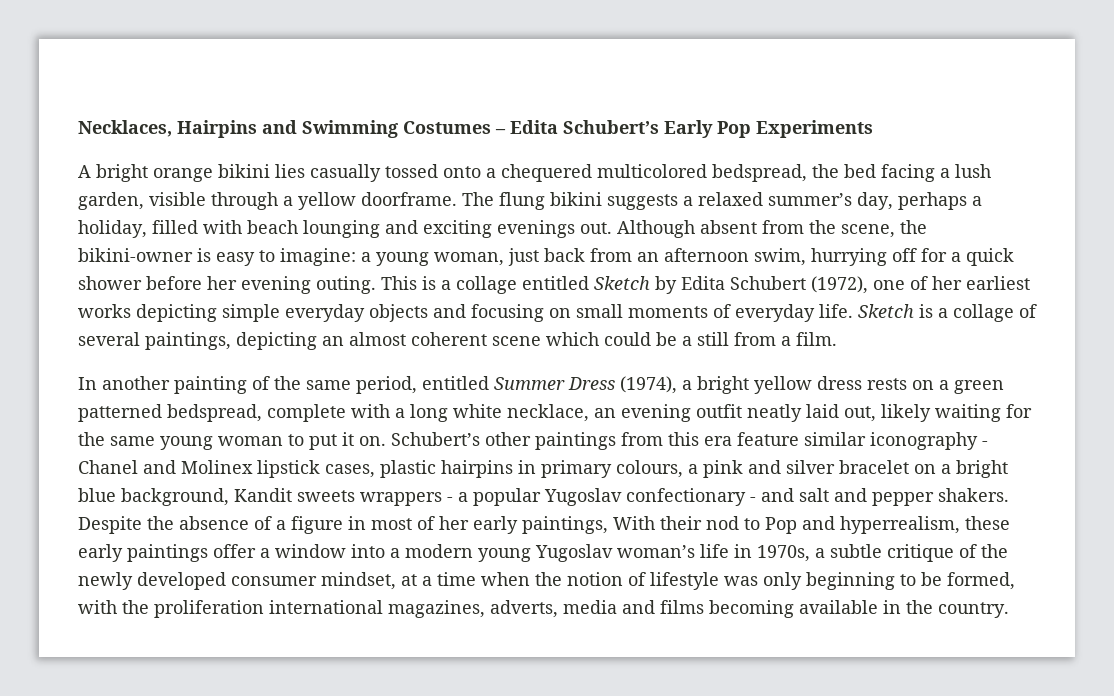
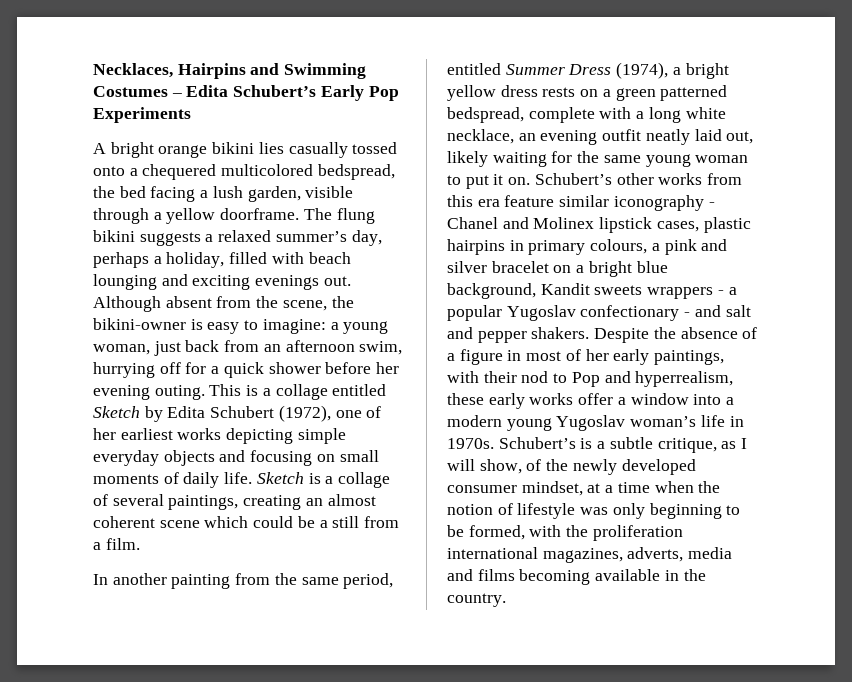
[735,304,815,322] everyday -> [183,472,220,488] daily
[236,332,317,350] depicting -> [243,495,302,510] creating
[252,376,270,390] of -> [235,573,271,585] from
[535,432,616,450] paintings -> [658,173,703,185] works
[613,516,655,530] With -> [447,371,479,383] with
[127,544,208,562] paintings -> [529,393,574,405] works
[757,544,954,562] 1970s, a subtle critique -> [447,437,748,453] [447,459,522,474] 1970s. Schubert’s is a subtle critique, as I will show,

